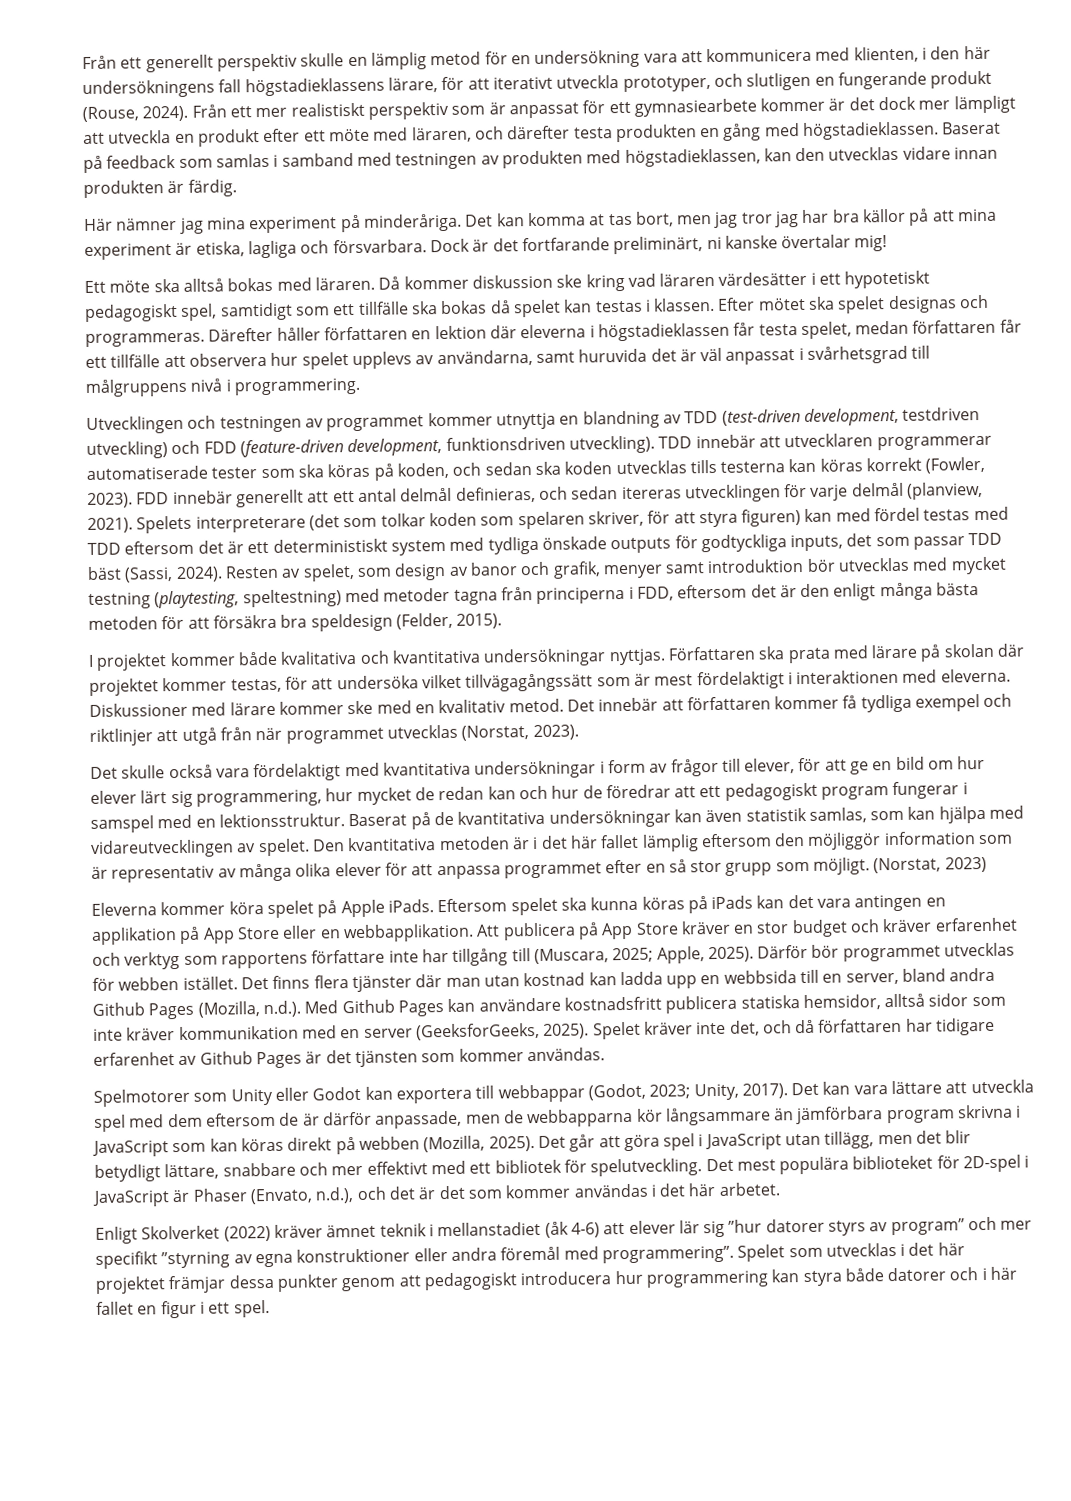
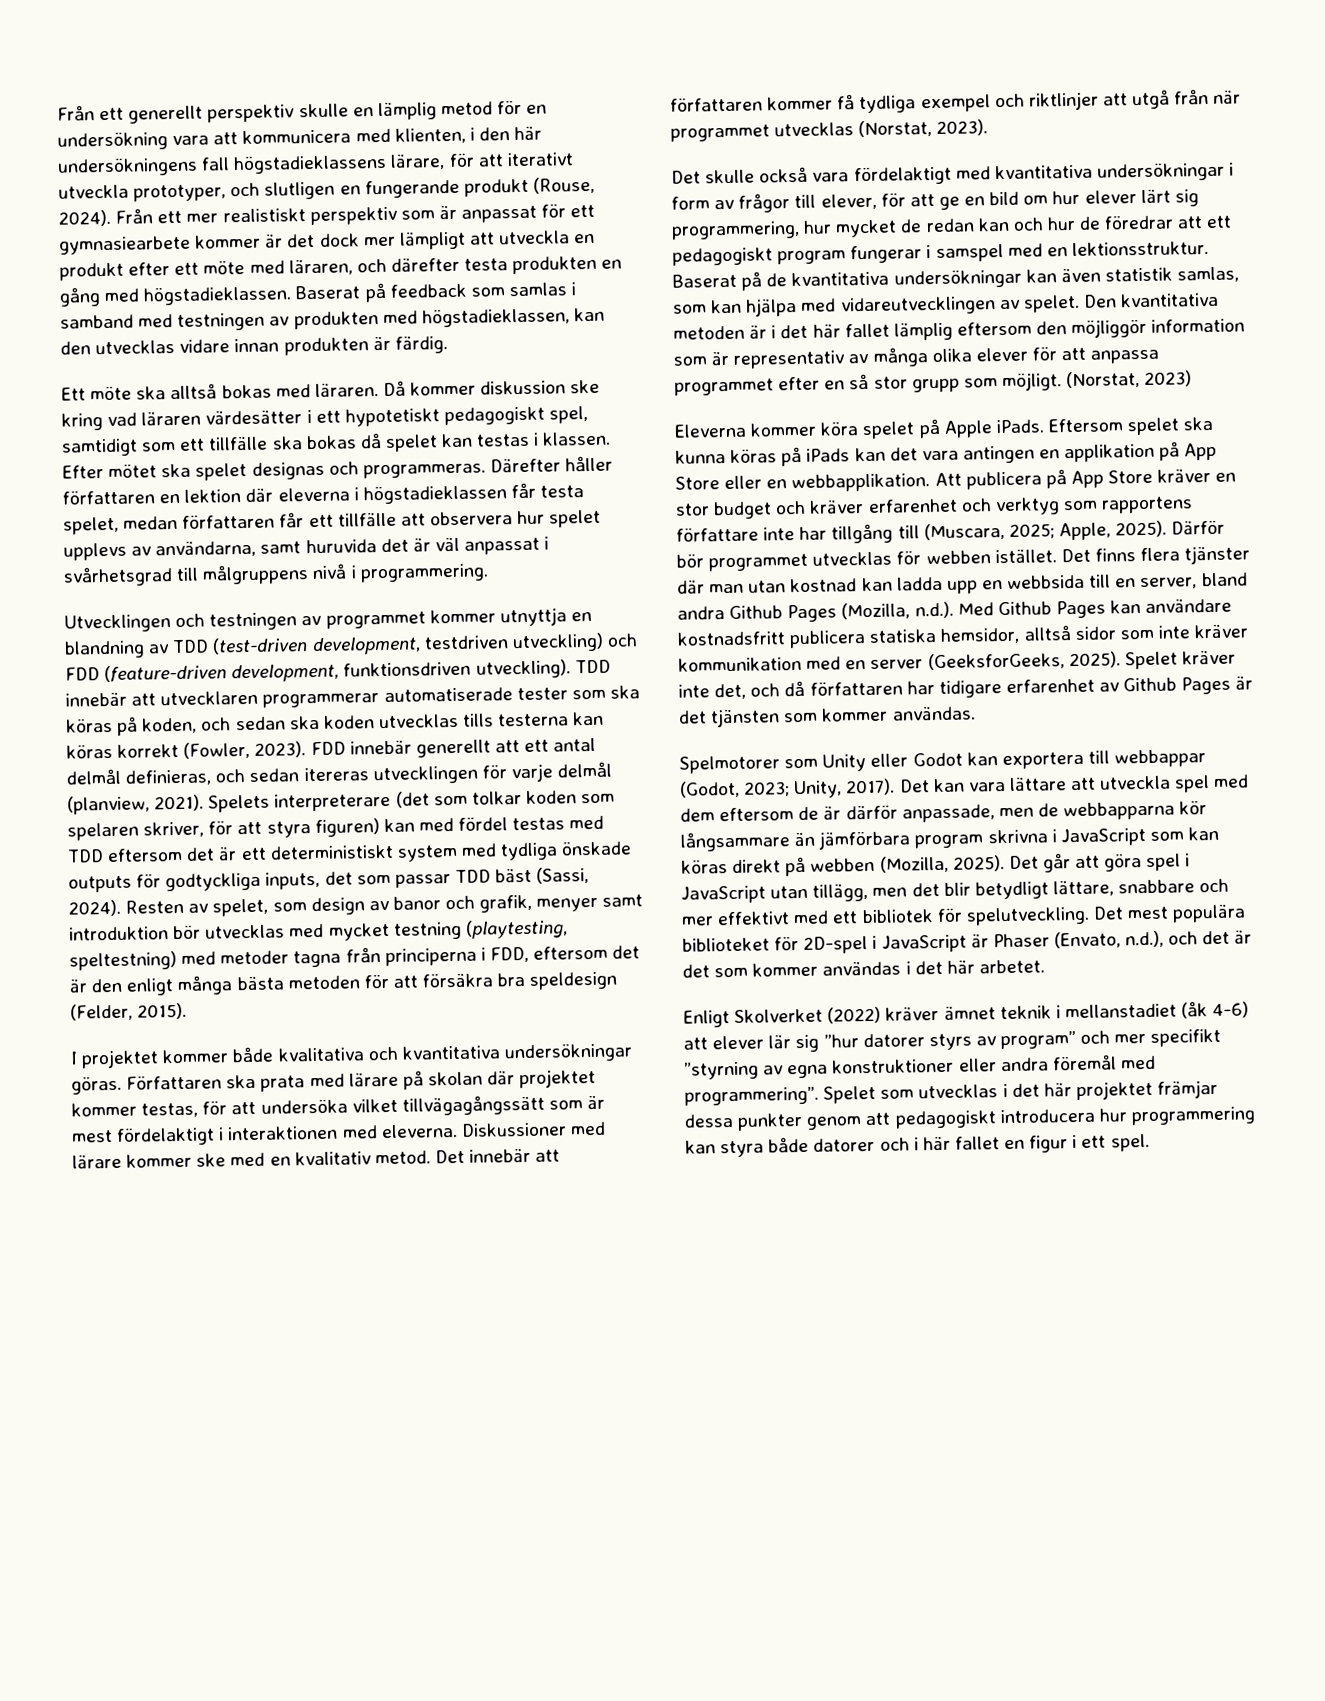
[84,208,998,234] [84,234,888,261] // Här nämner jag mina experiment på minderåriga. Det kan komma at tas bort, men jag tror jag har bra källor på att mina experiment är etiska, lagliga och försvarbara. Dock är det fortfarande preliminärt, ni kanske övertalar mig! -> (448, 345) none
[608,648,666,666] nyttjas. -> [71,1075,122,1095] göras.

